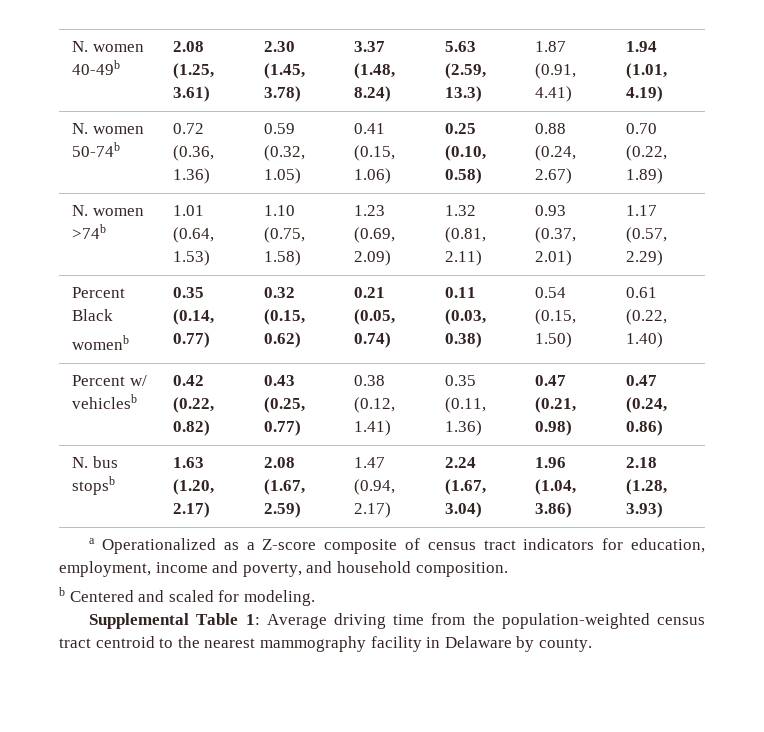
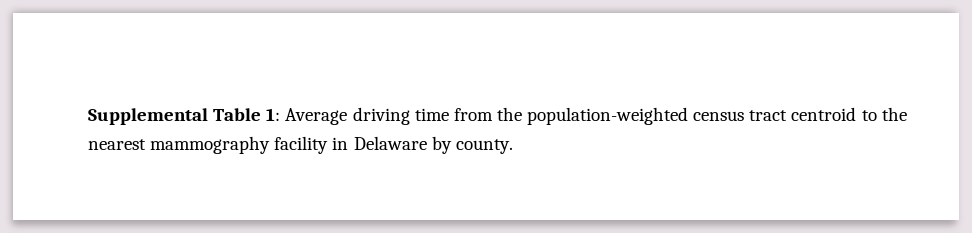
[72,41,144,52] [72,60,121,75] [173,41,205,52] [173,63,215,79] [173,86,211,102] [264,41,296,52] [264,63,306,79] [264,86,302,102] [354,41,386,52] [354,63,396,79] [354,86,392,102] [445,41,477,52] [445,63,487,79] [445,86,483,102] [535,41,567,52] [535,63,577,79] [535,86,573,102] [626,41,658,52] [626,63,668,79] [626,86,664,102] [72,123,144,134] [72,142,121,157] [173,123,205,134] [173,145,215,161] [173,168,211,184] [264,123,296,134] [264,145,306,161] [264,168,302,184] [354,123,386,134] [354,145,396,161] [354,168,392,184] [445,123,477,134] [445,145,487,161] [445,168,483,184] [535,123,567,134] [535,145,577,161] [535,168,573,184] [626,123,658,134] [626,145,668,161] [626,168,664,184] [72,205,144,216] [72,224,107,239] [173,205,205,216] [173,227,215,243] [173,250,211,266] [264,205,296,216] [264,227,306,243] [264,250,302,266] [354,205,386,216] [354,227,396,243] [354,250,392,266] [445,205,477,216] [445,227,487,243] [445,250,483,266] [535,205,567,216] [535,227,577,243] [535,250,573,266] [626,205,658,216] [626,227,668,243] [626,250,664,266] [72,287,126,298] [72,309,114,321] [72,335,130,350] [173,287,205,298] [173,309,215,325] [173,332,211,348] [264,287,296,298] [264,309,306,325] [264,332,302,348] [354,287,386,298] [354,309,396,325] [354,332,392,348] [445,287,477,298] [445,309,487,325] [445,332,483,348] [535,287,567,298] [535,309,577,325] [535,332,573,348] [626,287,658,298] [626,309,668,325] [626,332,664,348] [72,375,147,386] [72,394,138,409] [173,375,205,386] [173,397,215,413] [173,420,211,436] [264,375,296,386] [264,397,306,413] [264,420,302,436] [354,375,386,386] [354,397,396,413] [354,420,392,436] [445,375,477,386] [445,397,487,413] [445,420,483,436] [535,375,567,386] [535,397,577,413] [535,420,573,436] [626,375,658,386] [626,397,668,413] [626,420,664,436] [72,456,118,468] [72,476,116,495] [173,457,205,468] [173,479,215,495] [173,502,211,518] [264,457,296,468] [264,479,306,495] [264,502,302,518] [354,457,386,468] [354,479,396,495] [354,502,392,518] [445,457,477,468] [445,479,487,495] [445,502,483,518] [535,457,567,468] [535,479,577,495] [535,502,573,518] [626,457,658,468] [626,479,668,495] [626,502,664,518] [89,538,705,554] [59,561,508,577] [59,587,315,606] N. women 40-49b | 2.08 (1.25, 3.61) | 2.30 (1.45, 3.78) | 3.37 (1.48, 8.24) | 5.63 (2.59, 13.3) | 1.87 (0.91, 4.41) | 1.94 (1.01, 4.19) // N. women 50-74b | 0.72 (0.36, 1.36) | 0.59 (0.32, 1.05) | 0.41 (0.15, 1.06) | 0.25 (0.10, 0.58) | 0.88 (0.24, 2.67) | 0.70 (0.22, 1.89) // N. women >74b | 1.01 (0.64, 1.53) | 1.10 (0.75, 1.58) | 1.23 (0.69, 2.09) | 1.32 (0.81, 2.11) | 0.93 (0.37, 2.01) | 1.17 (0.57, 2.29) // Percent Black // womenb | 0.35 (0.14, 0.77) | 0.32 (0.15, 0.62) | 0.21 (0.05, 0.74) | 0.11 (0.03, 0.38) | 0.54 (0.15, 1.50) | 0.61 (0.22, 1.40) // Percent w/ vehiclesb | 0.42 (0.22, 0.82) | 0.43 (0.25, 0.77) | 0.38 (0.12, 1.41) | 0.35 (0.11, 1.36) | 0.47 (0.21, 0.98) | 0.47 (0.24, 0.86) // N. bus stopsb | 1.63 (1.20, 2.17) | 2.08 (1.67, 2.59) | 1.47 (0.94, 2.17) | 2.24 (1.67, 3.04) | 1.96 (1.04, 3.86) | 2.18 (1.28, 3.93) // a Operationalized as a Z-score composite of census tract indicators for education, employment, income and poverty, and household composition. // b Centered and scaled for modeling. // -> (88, 116) none

